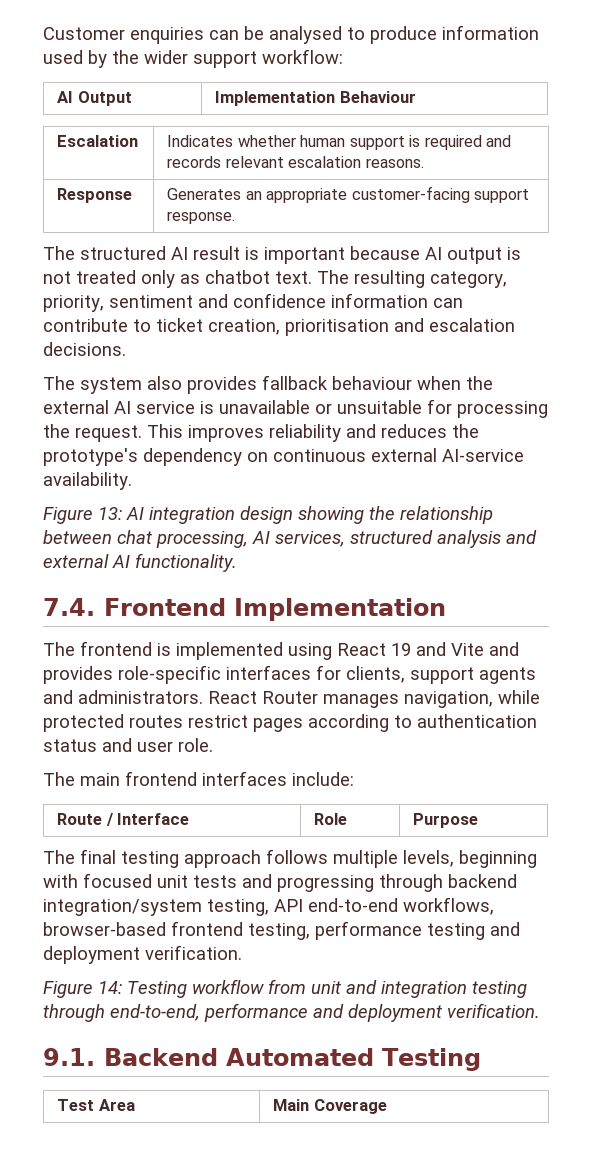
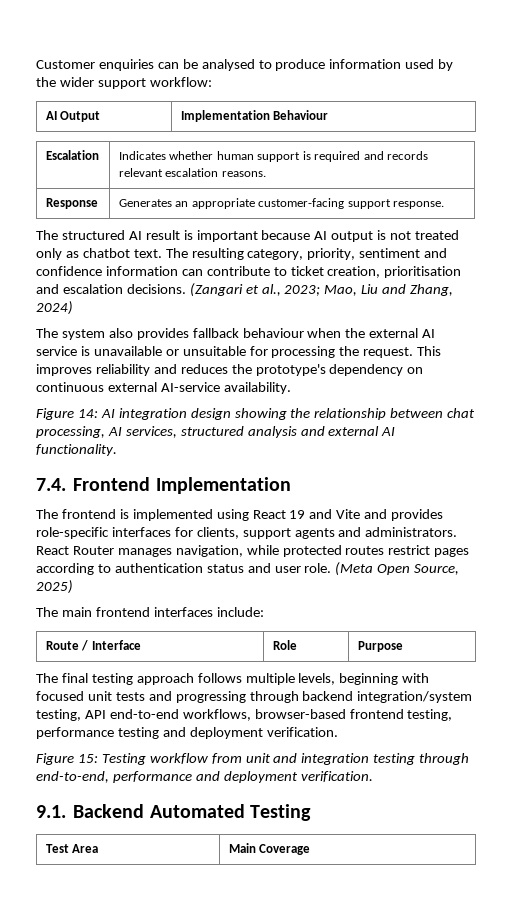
(126, 349) none -> [189,283,454,297] [36,301,73,315] (Zangari et al., 2023; Mao, Liu and Zhang, 2024)
[98,507,122,520] 13: -> [77,409,98,418] 14:
(213, 745) none -> [335,562,460,576] [36,580,73,594] (Meta Open Source, 2025)
[98,981,122,994] 14: -> [77,754,98,763] 15:

